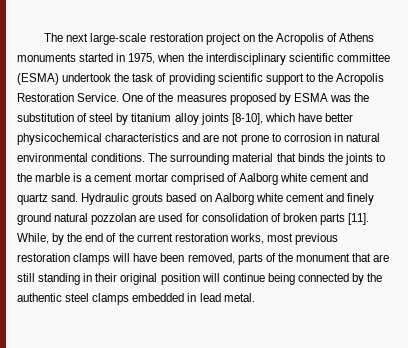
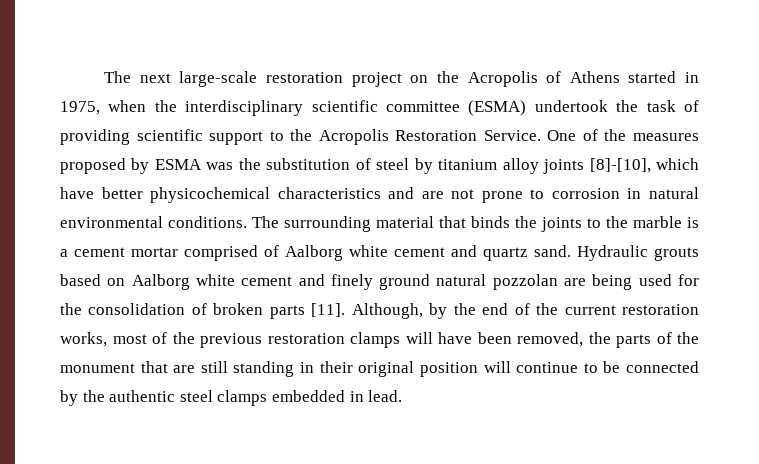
[17,53,76,62] monuments -> (620, 77) none
[231,113,263,125] [8-10], -> [589,158,651,173] [8]-[10],
(156, 218) none -> [592,274,633,290] being
(199, 217) none -> [60,303,82,315] the
[17,233,49,244] While, -> [351,303,423,319] Although,
(293, 237) none -> [152,332,195,344] of the
(235, 258) none -> [588,332,611,344] the
[267,273,295,285] being -> [583,361,621,373] to be
[199,293,255,302] lead metal. -> [368,390,403,402] lead.

